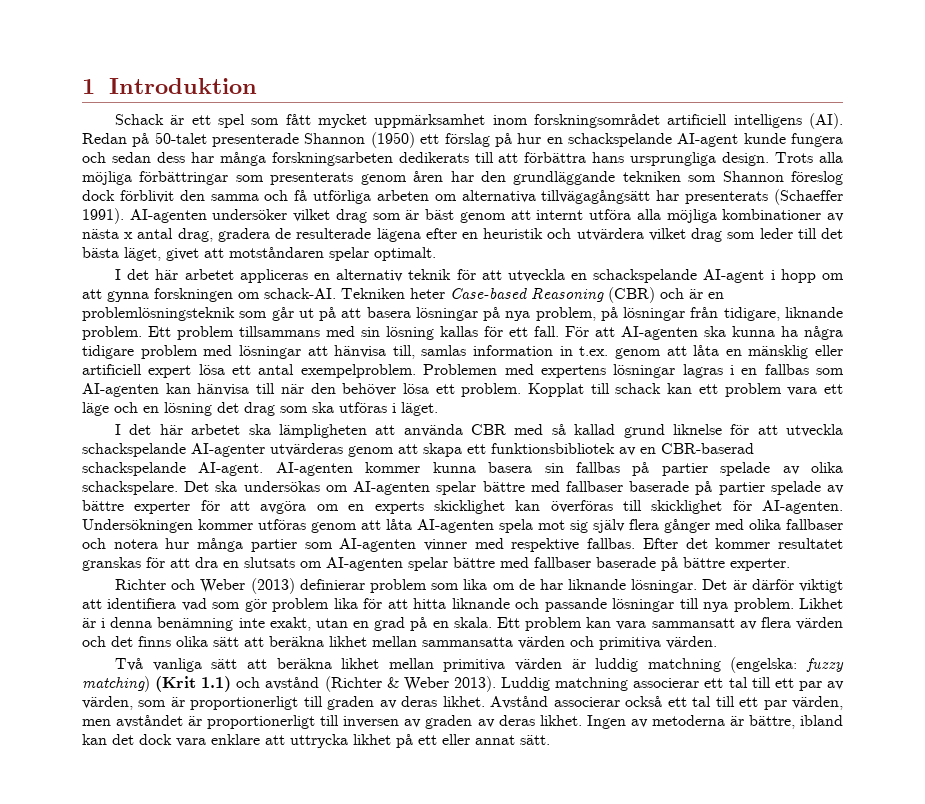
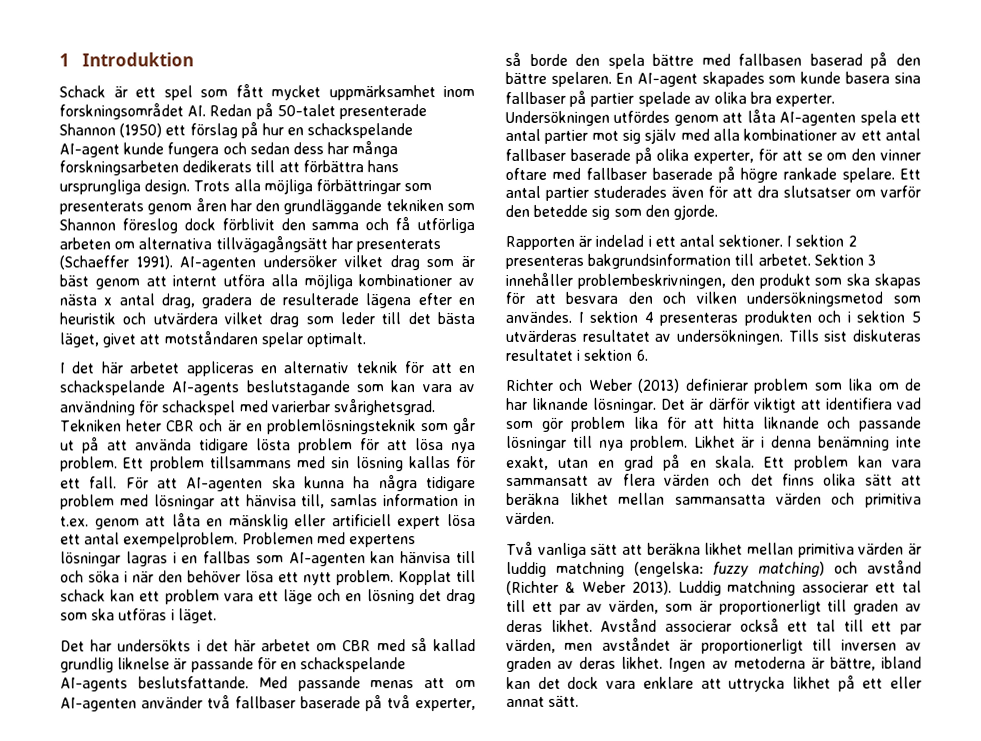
[667,113,844,129] artificiell intelligens (AI). -> [187,105,207,117] AI.
[507,269,844,283] [82,287,655,303] utveckla en schackspelande AI-agent i hopp om att gynna forskningen om schack-AI. Tekniken heter Case-based Reasoning (CBR) -> [457,365,476,374] [60,380,476,396] [60,398,436,416] [60,419,196,432] en schackspelande AI-agents beslutstagande som kan vara av användning för schackspel med varierbar svårighetsgrad. Tekniken heter CBR
[366,307,843,321] basera lösningar på nya problem, på lösningar från tidigare, liknande -> [135,438,476,454] använda tidigare lösta problem för att lösa nya
(276, 388) none -> [60,570,128,583] och söka i
(455, 389) none -> [303,572,332,586] nytt
[115,424,843,438] [82,443,754,457] [82,462,620,476] I det här arbetet ska lämpligheten att använda CBR med så kallad grund liknelse för att utveckla schackspelande AI-agenter utvärderas genom att skapa ett funktionsbibliotek av en CBR-baserad schackspelande AI-agent. AI-agenten kommer kunna basera sin fallbas -> [60,637,477,652] [60,657,407,673] [60,676,476,692] [60,694,476,712] [505,51,921,69] [505,71,921,87] [505,91,566,104] Det har undersökts i det här arbetet om CBR med så kallad grundlig liknelse är passande för en schackspelande AI-agents beslutsfattande. Med passande menas att om AI-agenten använder två fallbaser baserade på två experter, så borde den spela bättre med fallbasen baserad på den bättre spelaren. En AI-agent skapades som kunde basera sina fallbaser
[82,481,844,495] [82,500,843,514] [82,519,306,533] schackspelare. Det ska undersökas om AI-agenten spelar bättre med fallbaser baserade på partier spelade av bättre experter för att avgöra om en experts skicklighet kan överföras till skicklighet för AI-agenten. Undersökningen kommer utföras -> [750,91,836,107] [505,110,671,126] bra experter. Undersökningen utfördes
[538,519,843,533] [82,538,843,552] [82,557,790,571] mot sig själv flera gånger med olika fallbaser och notera hur många partier som AI-agenten vinner med respektive fallbas. Efter det kommer resultatet granskas för att dra en slutsats om AI-agenten spelar bättre med fallbaser baserade på bättre experter. -> [900,112,921,123] [505,128,921,144] [505,146,921,164] [505,165,921,183] [505,185,921,201] [505,204,718,220] [505,234,857,250] [505,253,876,269] [505,271,921,289] [505,291,921,307] [505,310,921,326] [505,329,921,345] [505,348,648,361] ett antal partier mot sig själv med alla kombinationer av ett antal fallbaser baserade på olika experter, för att se om den vinner oftare med fallbaser baserade på högre rankade spelare. Ett antal partier studerades även för att dra slutsatser om varför den betedde sig som den gjorde. // Rapporten är indelad i ett antal sektioner. I sektion 2 presenteras bakgrundsinformation till arbetet. Sektion 3 innehåller problembeskrivningen, den produkt som ska skapas för att besvara den och vilken undersökningsmetod som användes. I sektion 4 presenteras produkten och i sektion 5 utvärderas resultatet av undersökningen. Tills sist diskuteras resultatet i sektion 6.
[155,676,232,692] (Krit 1.1) -> (825, 569) none

